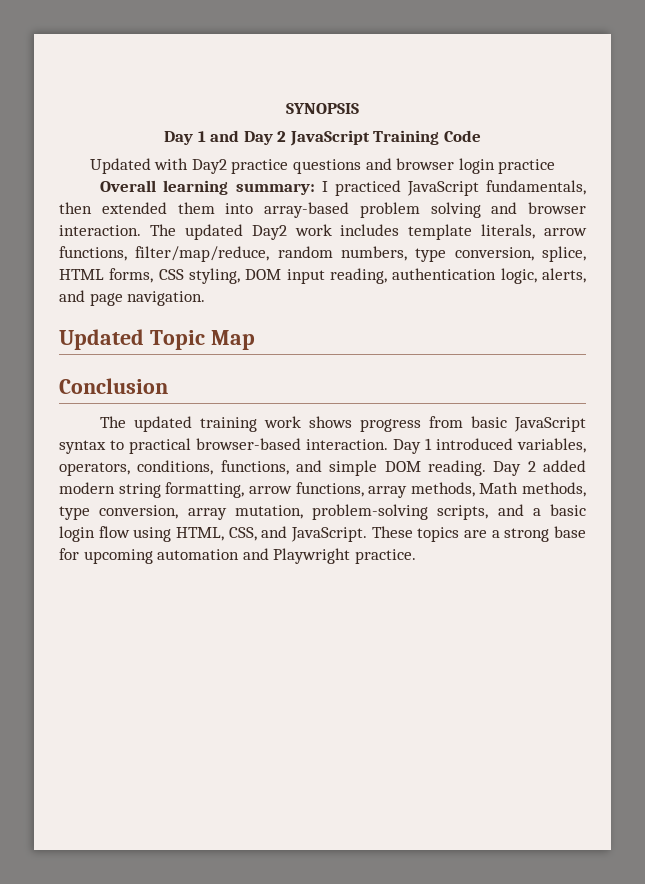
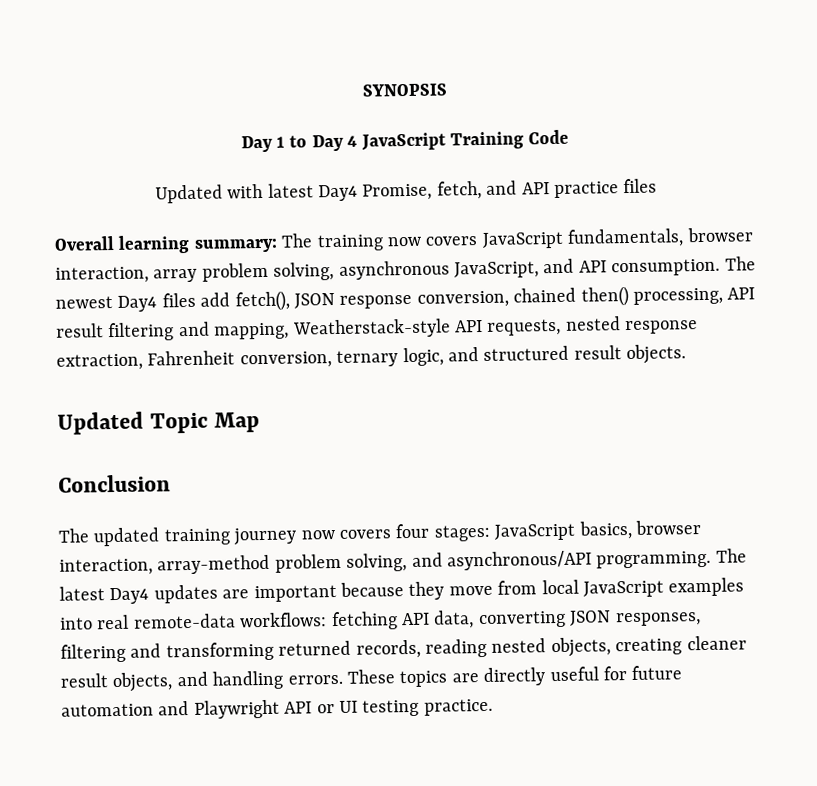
[210,130,287,145] and Day 2 -> [289,134,358,152] to Day 4
[191,158,556,174] [100,180,586,196] [59,202,586,218] [59,224,587,240] [59,246,586,262] [59,268,586,284] [59,290,206,306] Day2 practice questions and browser login practice // Overall learning summary: I practiced JavaScript fundamentals, then extended them into array-based problem solving and browser interaction. The updated Day2 work includes template literals, arrow functions, filter/map/reduce, random numbers, type conversion, splice, HTML forms, CSS styling, DOM input reading, authentication logic, alerts, and page navigation. -> [267,178,658,202] [54,227,753,254] [55,256,756,284] [55,285,756,312] [56,316,699,342] [56,344,687,371] latest Day4 Promise, fetch, and API practice files // Overall learning summary: The training now covers JavaScript fundamentals, browser interaction, array problem solving, asynchronous JavaScript, and API consumption. The newest Day4 files add fetch(), JSON response conversion, chained then() processing, API result filtering and mapping, Weatherstack-style API requests, nested response extraction, Fahrenheit conversion, ternary logic, and structured result objects.
[264,416,586,432] [59,438,586,454] [59,460,586,476] [59,482,586,498] [59,504,586,520] [59,526,586,542] [59,548,351,564] work shows progress from basic JavaScript syntax to practical browser-based interaction. Day 1 introduced variables, operators, conditions, functions, and simple DOM reading. Day 2 added modern string formatting, arrow functions, array methods, Math methods, type conversion, array mutation, problem-solving scripts, and a basic login flow using HTML, CSS, and JavaScript. These topics are a strong base for upcoming automation and Playwright -> [233,520,701,546] [59,548,747,576] [59,577,745,605] [60,610,701,631] [60,635,747,663] [60,665,683,693] [61,699,420,719] journey now covers four stages: JavaScript basics, browser interaction, array-method problem solving, and asynchronous/API programming. The latest Day4 updates are important because they move from local JavaScript examples into real remote-data workflows: fetching API data, converting JSON responses, filtering and transforming returned records, reading nested objects, creating cleaner result objects, and handling errors. These topics are directly useful for future automation and Playwright API or UI testing

